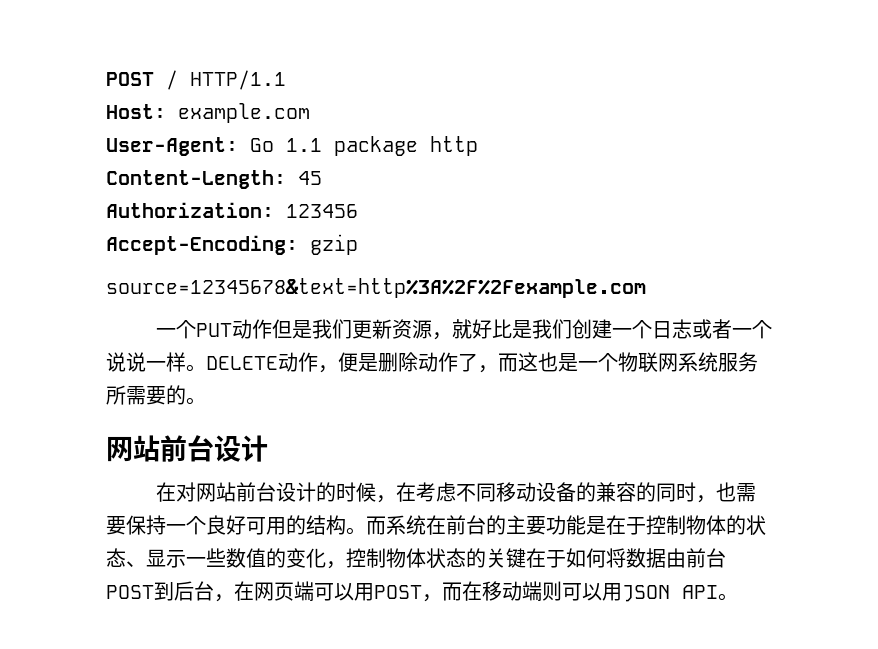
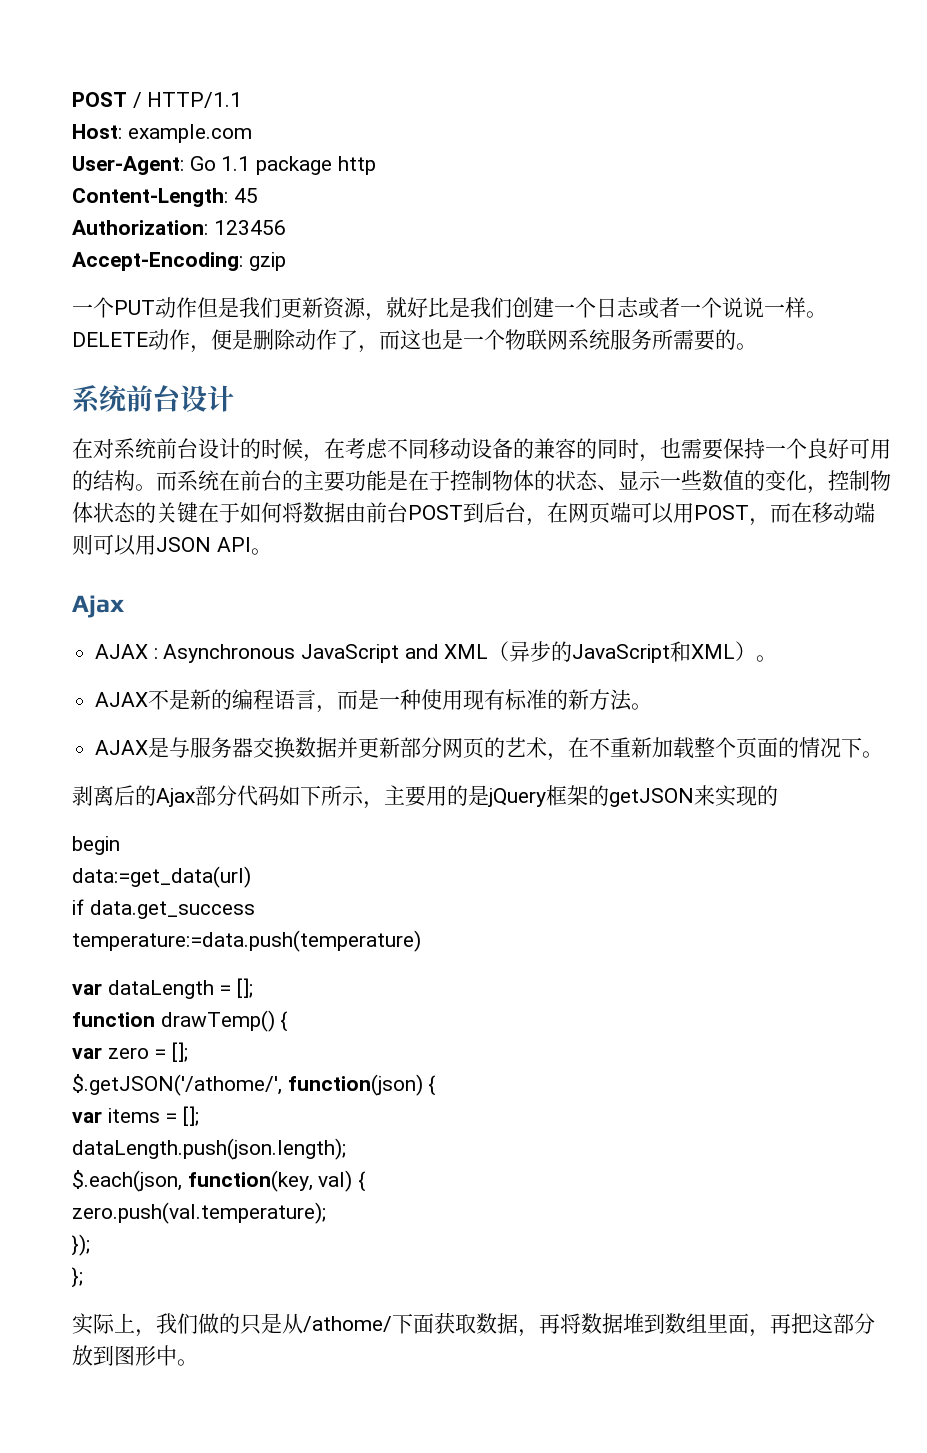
[106,278,646,298] // source=12345678&text=http%3A%2F%2Fexample.com -> (286, 261) none
[106,435,160,462] 网站 -> [72,385,128,413] 系统
[195,482,236,502] 网站 -> [114,438,156,459] 系统
(738, 597) none -> [72,595,124,618] [95,641,778,663] [95,689,653,713] [95,737,884,761] [72,785,778,809] [72,836,120,855] [72,866,251,888] [72,899,255,919] [72,930,421,952] [72,978,254,999] [72,1010,289,1032] [72,1042,189,1062] [72,1074,437,1096] [72,1106,200,1126] [72,1138,346,1160] [72,1170,367,1192] [72,1202,326,1224] [71,1234,90,1256] [71,1267,83,1288] [72,1312,875,1337] [72,1345,198,1366] // Ajax // AJAX : Asynchronous JavaScript and XML（异步的JavaScript和XML）。 // AJAX不是新的编程语言，而是一种使用现有标准的新方法。 // AJAX是与服务器交换数据并更新部分网页的艺术，在不重新加载整个页面的情况下。 // 剥离后的Ajax部分代码如下所示，主要用的是jQuery框架的getJSON来实现的 // begin // data:=get_data(url) // if data.get_success // temperature:=data.push(temperature) // var dataLength = []; // function drawTemp() { // var zero = []; // $.getJSON('/athome/', function(json) { // var items = []; // dataLength.push(json.length); // $.each(json, function(key, val) { // zero.push(val.temperature); // }); // }; // 实际上，我们做的只是从/athome/下面获取数据，再将数据堆到数组里面，再把这部分放到图形中。

